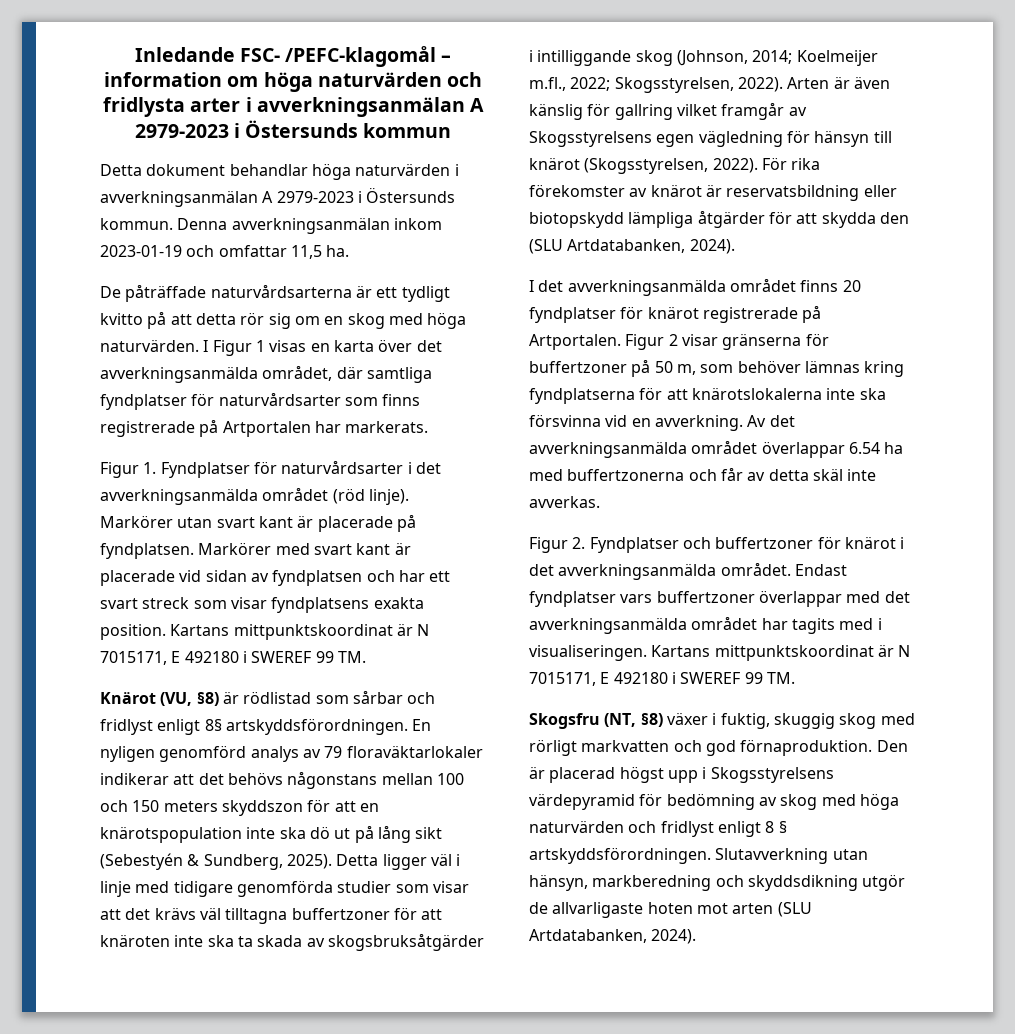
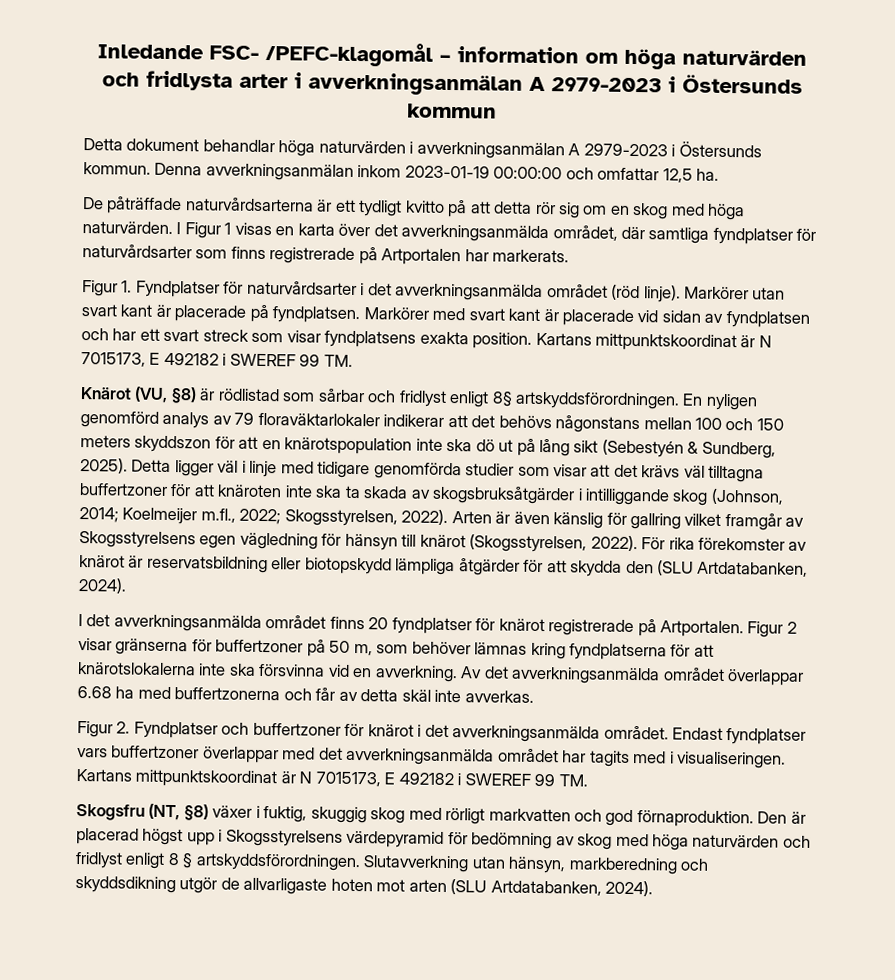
(182, 251) none -> [493,166,563,180] 00:00:00
[290,245,322,259] 11,5 -> [662,168,693,183] 12,5
[100,651,239,665] 7015171, E 492180 -> [81,352,219,367] 7015173, E 492182
[848,442,880,454] 6.54 -> [77,686,112,699] 6.68
[529,672,668,686] 7015171, E 492180 -> [315,771,454,787] 7015173, E 492182

